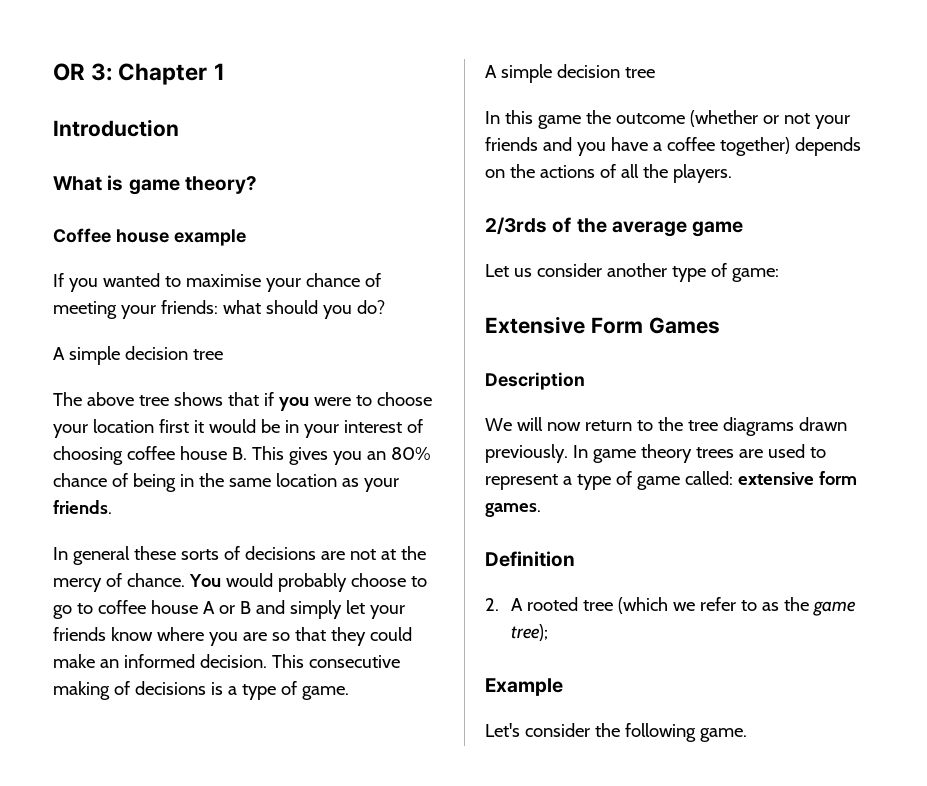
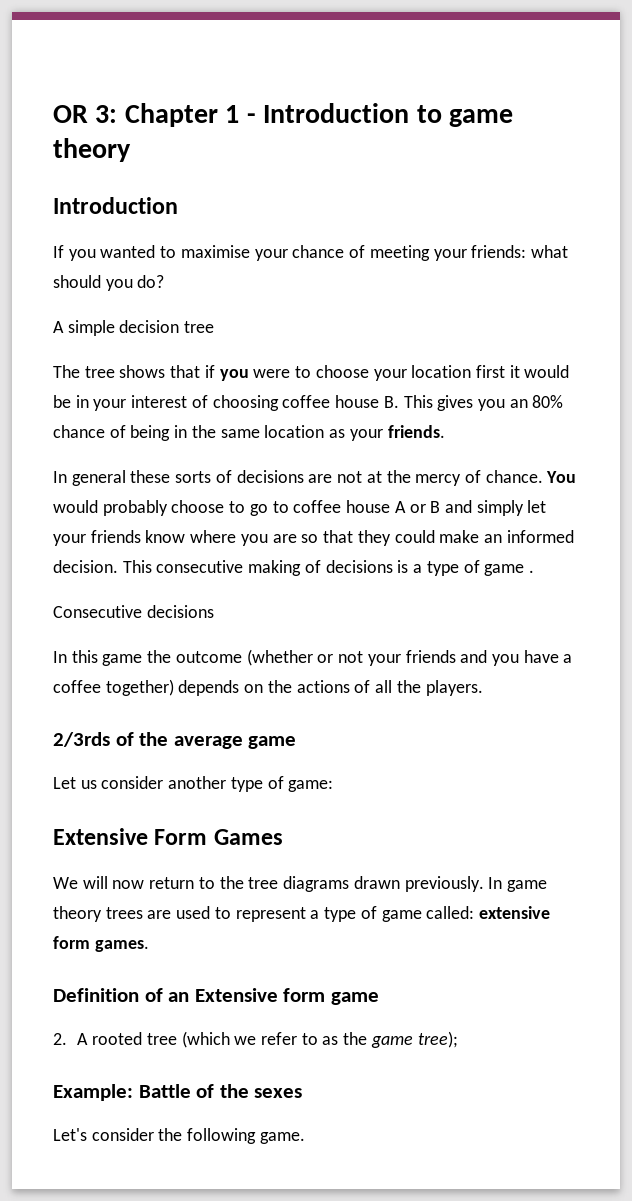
[53,119,179,137] [53,175,257,195] [53,228,246,246] // Introduction // What is game theory? // Coffee house example -> [246,103,513,127] [53,138,131,162] [53,197,178,214] - Introduction to game theory // Introduction
[86,392,134,406] above -> (80, 371) none
[301,686,349,700] [485,64,655,83] game. // A simple decision tree -> [484,564,534,576] [53,605,214,618] game . // Consecutive decisions
[485,372,585,390] // Description -> (283, 837) none
(575, 559) none -> [144,988,379,1005] of an Extensive form game
[485,678,563,696] Example -> [53,1084,303,1101] Example: Battle of the sexes

